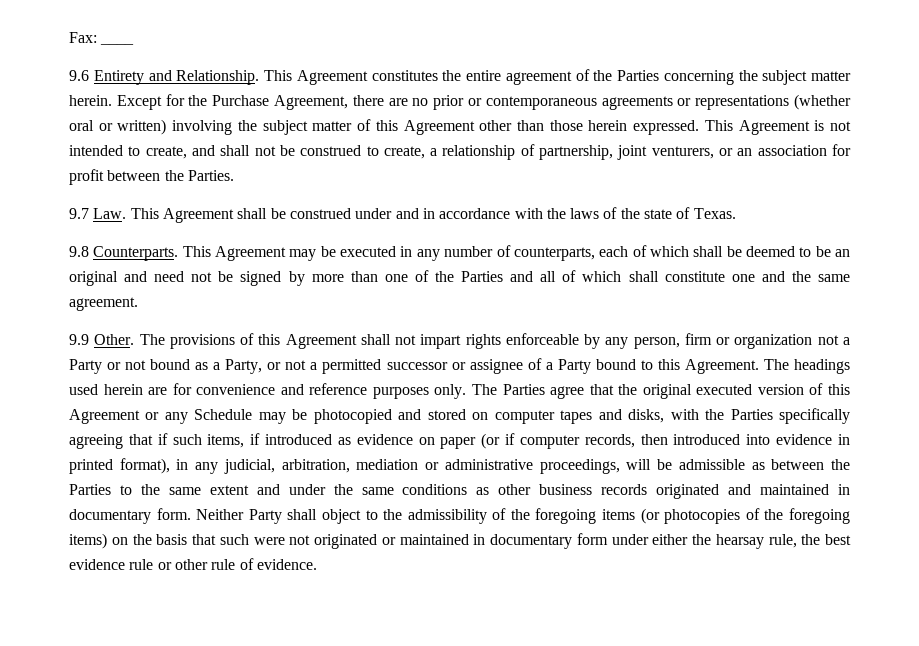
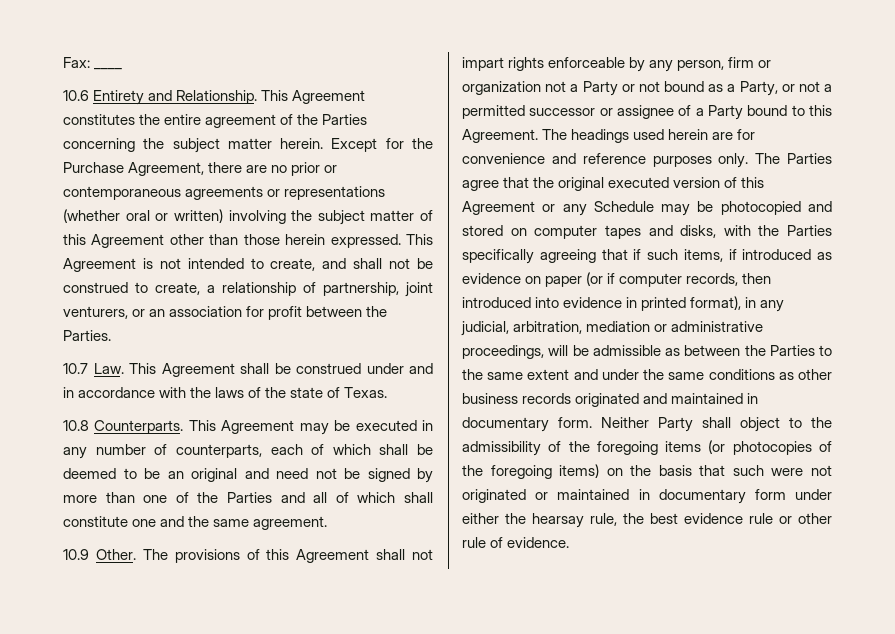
[69,70,89,81] 9.6 -> [63,90,89,101] 10.6
[69,208,89,219] 9.7 -> [63,363,88,374] 10.7
[69,246,89,257] 9.8 -> [63,420,89,431] 10.8
[69,334,89,345] 9.9 -> [63,549,89,560] 10.9

